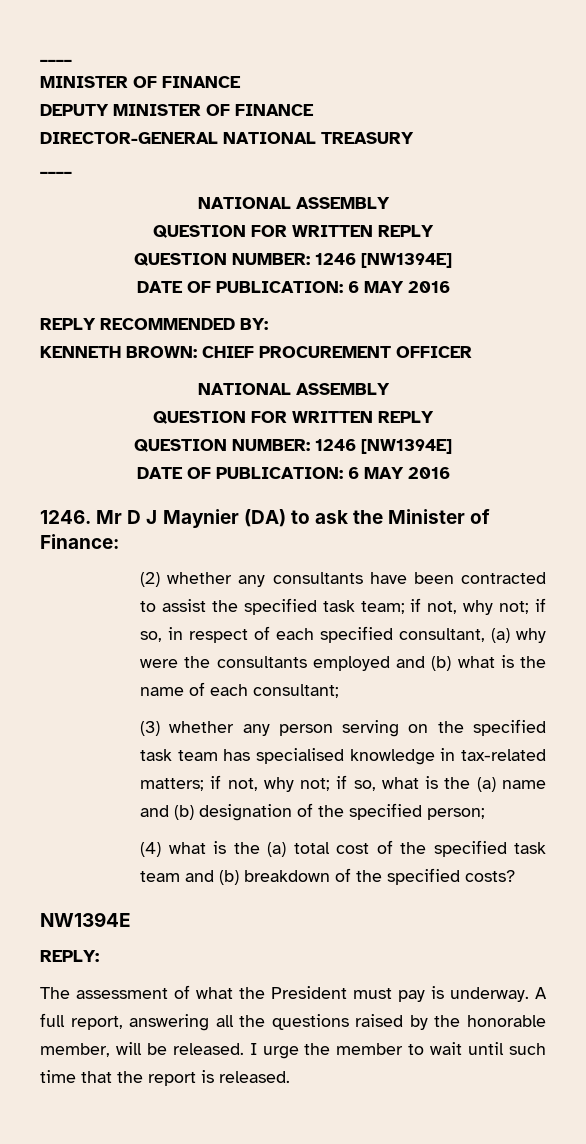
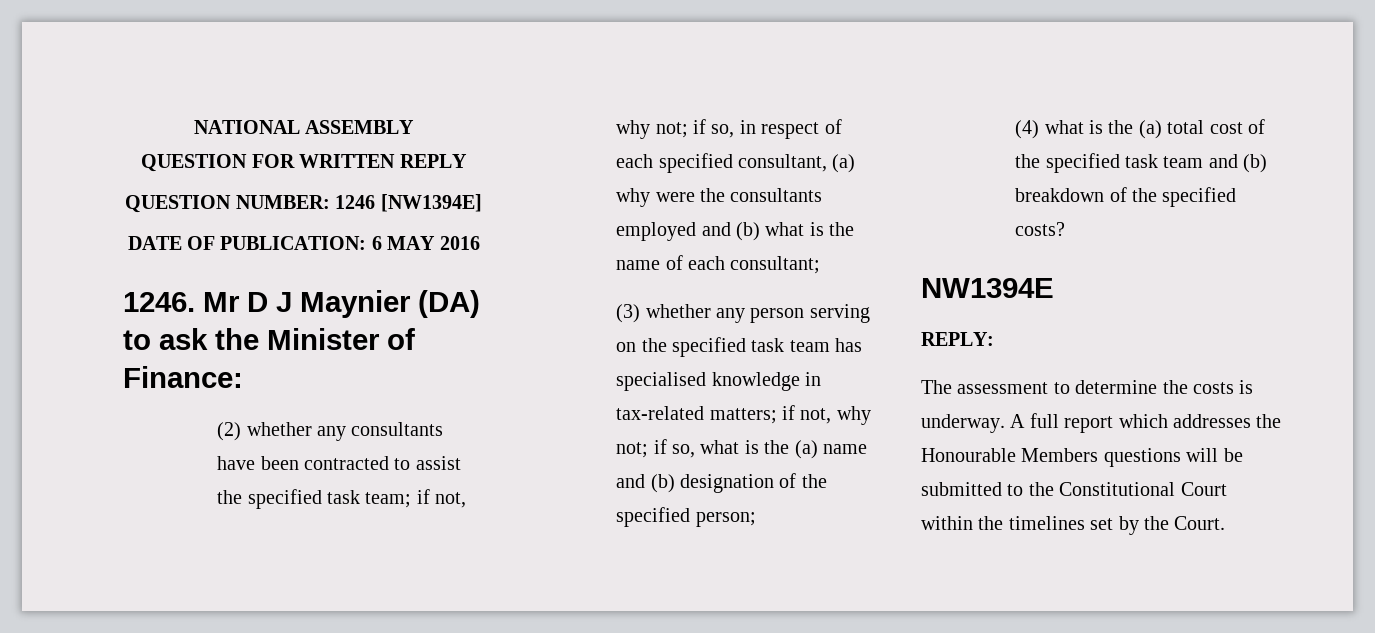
[40,59,72,62] [40,76,241,88] [40,104,314,116] [40,132,414,144] [40,171,72,174] [197,197,390,209] [153,225,434,238] [134,253,452,268] [136,281,450,293] [40,318,268,330] [40,346,472,358] ____ // MINISTER OF FINANCE // DEPUTY MINISTER OF FINANCE // DIRECTOR-GENERAL NATIONAL TREASURY // ____ // NATIONAL ASSEMBLY // QUESTION FOR WRITTEN REPLY // QUESTION NUMBER: 1246 [NW1394E] // DATE OF PUBLICATION: 6 MAY 2016 // REPLY RECOMMENDED BY: // KENNETH BROWN: CHIEF PROCUREMENT OFFICER // -> (193, 127) none
[174,985,547,1002] [40,1013,546,1031] [40,1042,547,1059] [40,1070,290,1086] of what the President must pay is underway. A full report, answering all the questions raised by the honorable member, will be released. I urge the member to wait until such time that the report is released. -> [1053,380,1254,394] [921,413,1282,433] [921,448,1243,467] [921,482,1227,496] [921,516,1226,535] to determine the costs is underway. A full report which addresses the Honourable Members questions will be submitted to the Constitutional Court within the timelines set by the Court.

